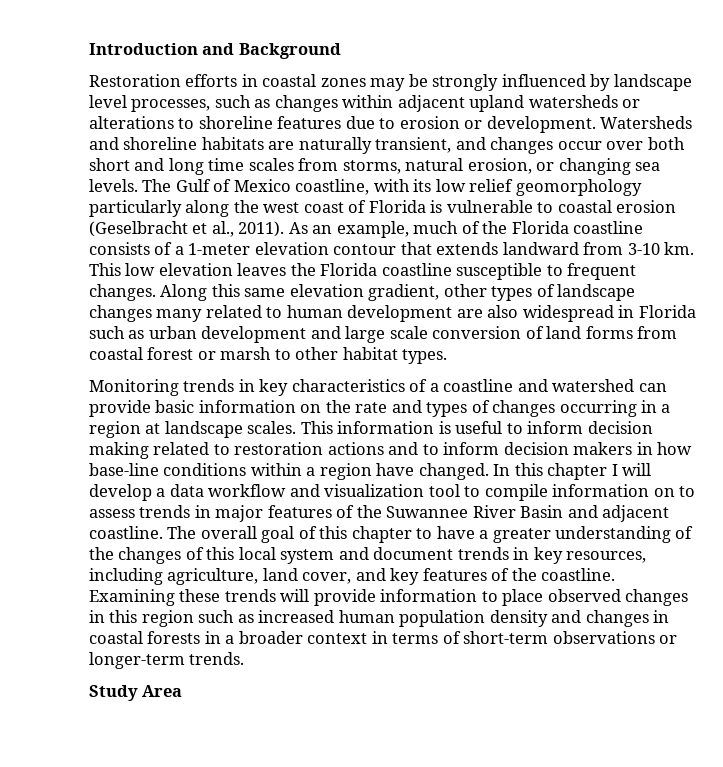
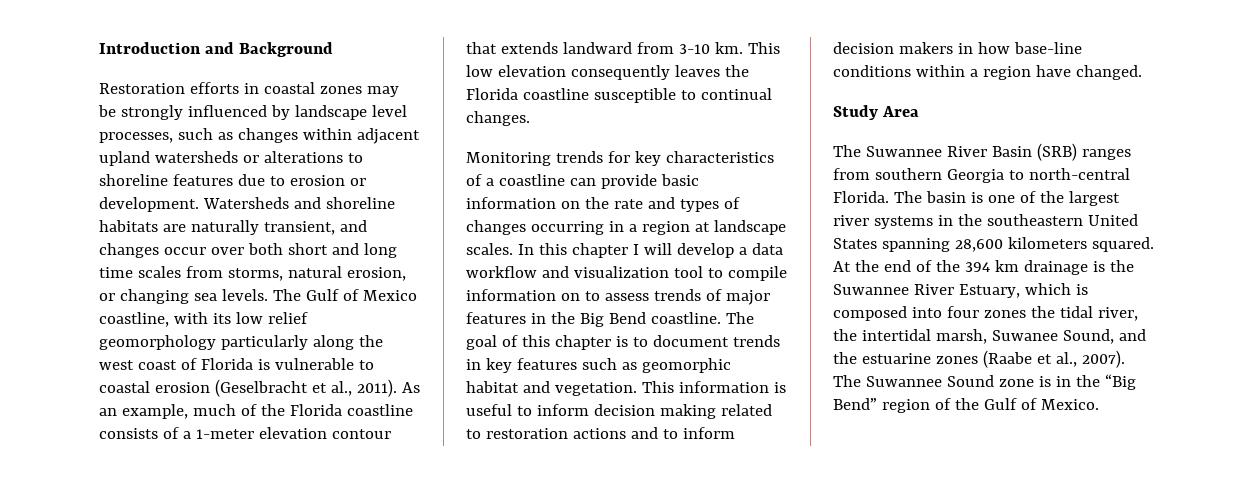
(233, 269) none -> [570,65,670,80] consequently
[567,263,637,280] frequent -> [700,88,772,100] continual
[160,284,636,301] [89,305,696,322] [89,326,678,343] [89,347,448,364] Along this same elevation gradient, other types of landscape changes many related to human development are also widespread in Florida such as urban development and large scale conversion of land forms from coastal forest or marsh to other habitat types. -> (530, 118) none
[238,379,255,392] in -> [607,151,630,163] for
[517,379,635,392] and watershed -> (565, 180) none
(297, 427) none -> [517,243,783,258] [466,266,787,281] [466,289,770,305] [466,312,754,327] [466,335,780,350] [466,358,731,373] [466,381,637,396] In this chapter I will develop a data workflow and visualization tool to compile information on to assess trends of major features in the Big Bend coastline. The goal of this chapter is to document trends in key features such as geomorphic habitat and vegetation.
[493,463,652,480] [89,484,696,501] [89,505,670,522] [89,526,694,543] [89,547,647,564] [89,568,616,585] [89,589,689,606] [89,610,670,627] [89,631,678,644] [89,652,245,669] [89,685,183,701] In this chapter I will develop a data workflow and visualization tool to compile information on to assess trends in major features of the Suwannee River Basin and adjacent coastline. The overall goal of this chapter to have a greater understanding of the changes of this local system and document trends in key resources, including agriculture, land cover, and key features of the coastline. Examining these trends will provide information to place observed changes in this region such as increased human population density and changes in coastal forests in a broader context in terms of short-term observations or longer-term trends. // Study Area -> [833,105,919,120] [833,143,1131,161] [833,168,1130,183] [833,191,1120,206] [833,214,1138,229] [833,237,1154,252] [833,260,1134,275] [833,283,1088,298] [833,306,1138,321] [833,329,1146,344] [833,350,1125,368] [833,374,1136,390] [833,398,1099,413] // Study Area // The Suwannee River Basin (SRB) ranges from southern Georgia to north-central Florida. The basin is one of the largest river systems in the southeastern United States spanning 28,600 kilometers squared. At the end of the 394 km drainage is the Suwannee River Estuary, which is composed into four zones the tidal river, the intertidal marsh, Suwanee Sound, and the estuarine zones (Raabe et al., 2007). The Suwannee Sound zone is in the “Big Bend” region of the Gulf of Mexico.

